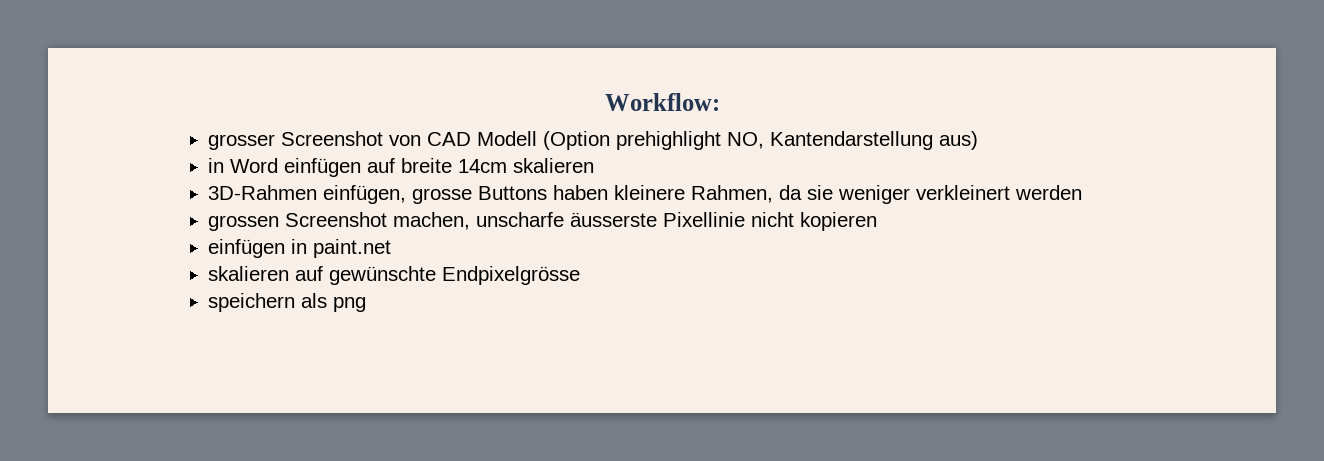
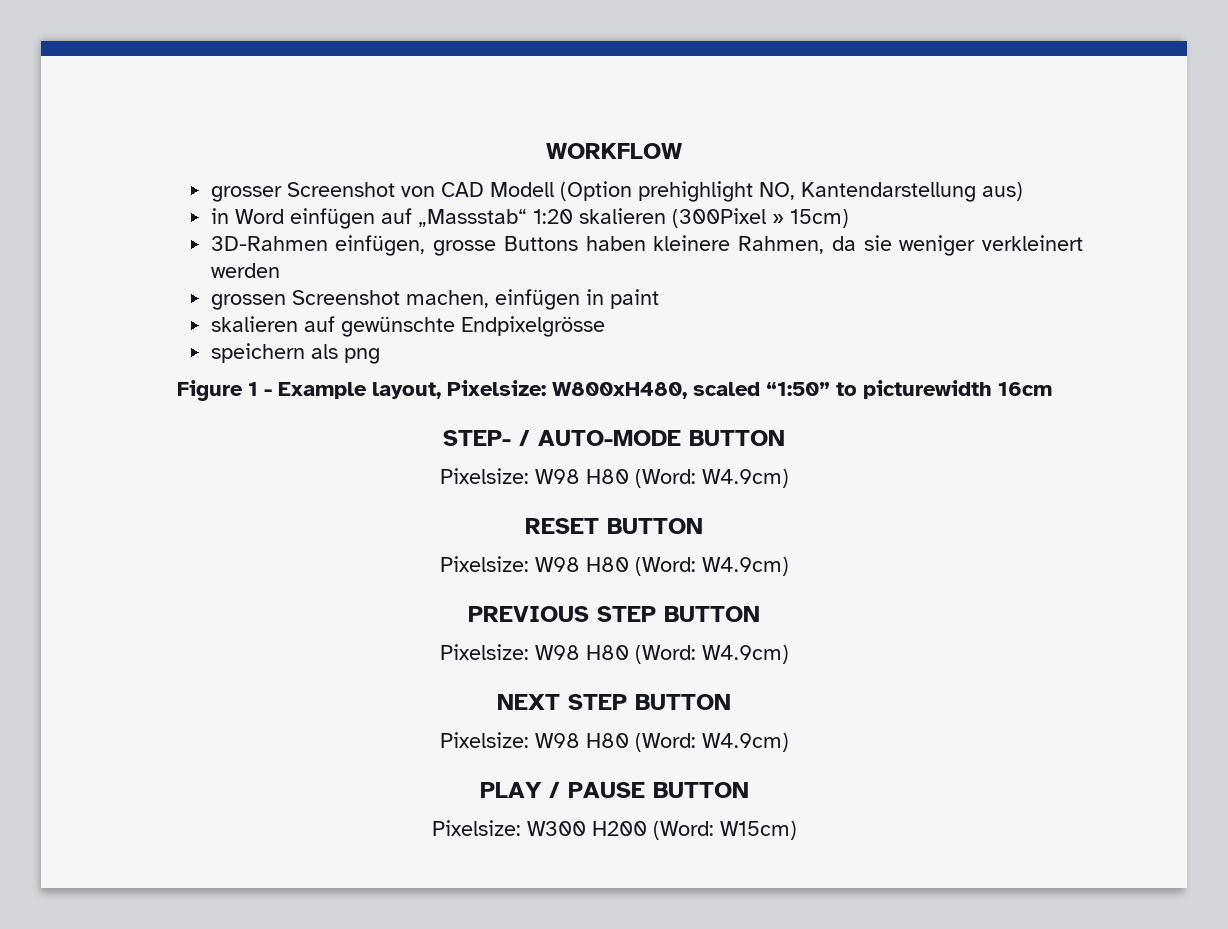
[604,93,720,111] Workflow: -> [546,143,682,159] WORKFLOW
[401,158,595,173] breite 14cm skalieren -> [417,208,849,228] „Massstab“ 1:20 skalieren (300Pixel » 15cm)
[476,212,878,231] unscharfe äusserste Pixellinie nicht kopieren // -> (489, 299) none
[313,239,392,258] paint.net -> [609,289,659,309] paint
(367, 304) none -> [176,380,1052,401] [443,430,785,446] [439,468,789,488] [525,518,703,534] [439,556,789,576] [468,606,760,622] [439,644,789,664] [497,694,731,710] [439,732,789,752] [479,782,749,798] [431,820,797,840] // Figure 1 - Example layout, Pixelsize: W800xH480, scaled “1:50” to picturewidth 16cm // STEP- / AUTO-MODE BUTTON // Pixelsize: W98 H80 (Word: W4.9cm) // RESET BUTTON // Pixelsize: W98 H80 (Word: W4.9cm) // PREVIOUS STEP BUTTON // Pixelsize: W98 H80 (Word: W4.9cm) // NEXT STEP BUTTON // Pixelsize: W98 H80 (Word: W4.9cm) // PLAY / PAUSE BUTTON // Pixelsize: W300 H200 (Word: W15cm)

